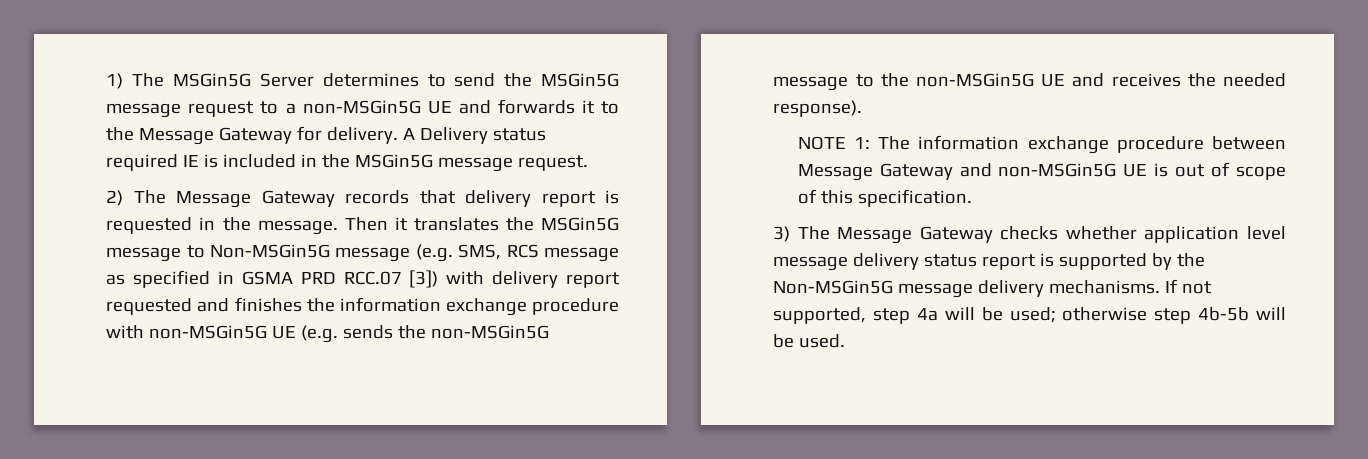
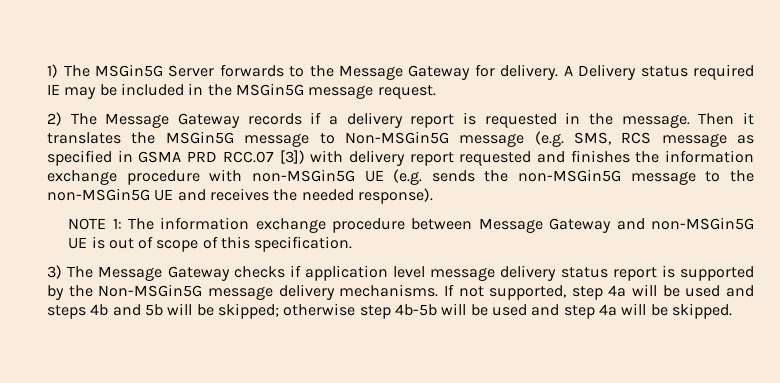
[322,73,619,87] [106,99,595,118] determines to send the MSGin5G message request to a non-MSGin5G UE and forwards it -> [219,64,284,77] forwards
[204,154,219,168] is -> [64,84,117,99] may be
[419,190,456,204] that -> [310,112,339,125] if a
[1065,226,1137,240] whether -> [289,265,301,277] if
[1009,307,1056,323] used; -> [685,285,754,297] [47,303,280,319] used and steps 4b and 5b will be skipped;
[799,334,846,348] used. -> [491,303,732,319] used and step 4a will be skipped.

